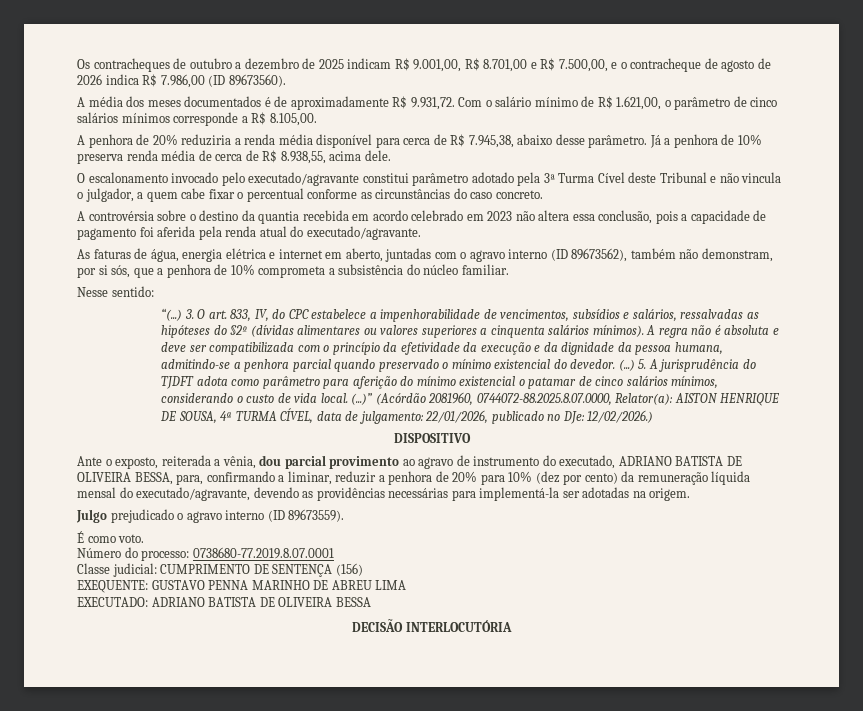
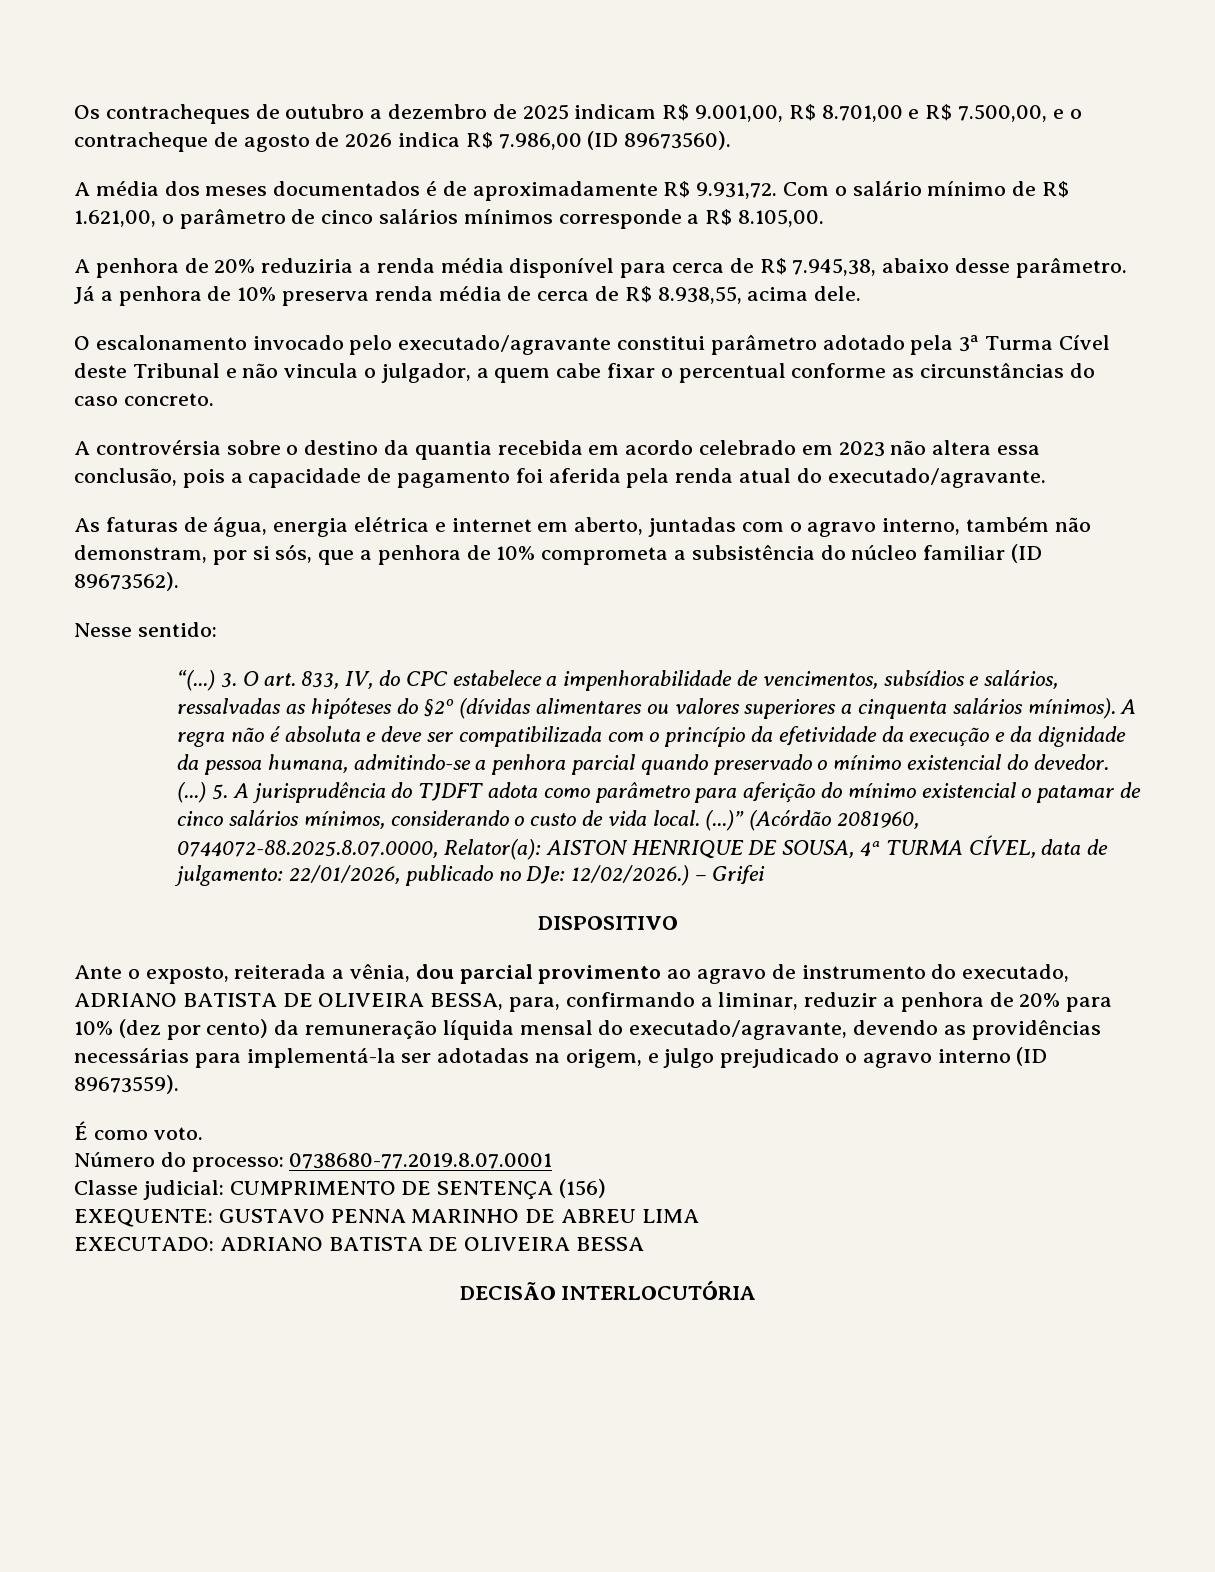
[508,248,628,262] interno (ID 89673562), -> [882,518,961,535] interno,
[461,264,509,275] familiar. -> [923,544,1043,563] [74,572,179,591] familiar (ID 89673562).
(654, 416) none -> [695,865,765,885] – Grifei
[649,488,691,501] [76,509,107,523] origem. // Julgo -> [565,1048,715,1068] origem, e julgo

